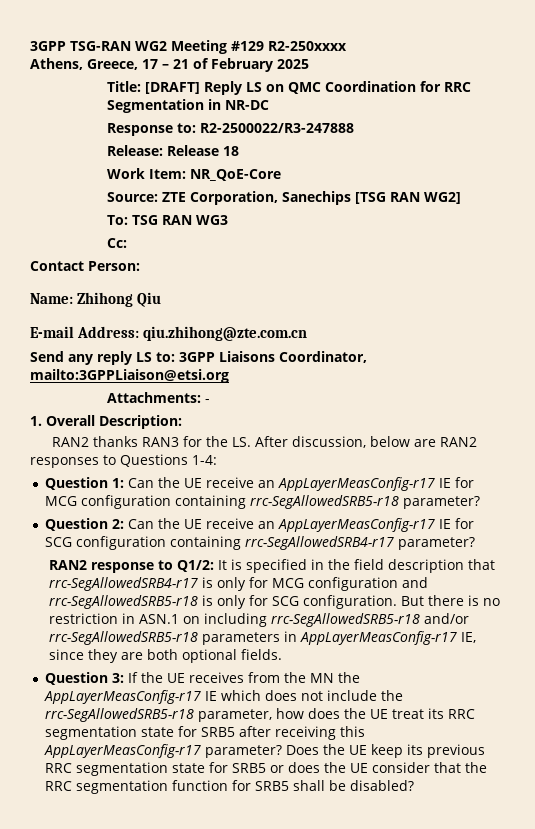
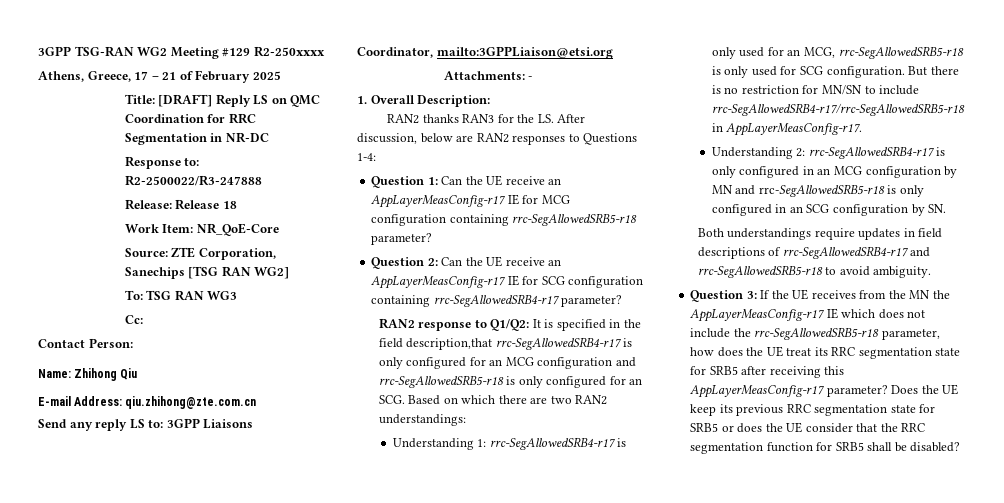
[177,560,215,572] Q1/2: -> [490,319,530,331] Q1/Q2:
[388,559,496,573] [49,577,269,591] description that rrc-SegAllowedSRB4-r17 is only for -> [406,337,633,350] [378,357,503,369] description,that rrc-SegAllowedSRB4-r17 is only configured for an
(247, 602) none -> [546,376,643,388] [378,395,608,405] [378,414,466,426] [392,437,627,450] [711,46,964,59] [711,66,777,78] configured for an SCG. Based on which there are two RAN2 understandings: // Understanding 1: rrc-SegAllowedSRB4-r17 is only used for an MCG, rrc-SegAllowedSRB5-r18 is only used
[122,613,470,627] [49,631,477,645] [49,649,283,663] in ASN.1 on including rrc-SegAllowedSRB5-r18 and/or rrc-SegAllowedSRB5-r18 parameters in AppLayerMeasConfig-r17 IE, since they are both optional fields. -> [802,85,920,95] [711,103,965,116] [711,123,863,136] [711,146,946,159] [711,166,958,178] [711,184,924,197] [711,204,947,216] [697,228,943,240] [697,246,931,259] [697,265,932,278] for MN/SN to include rrc-SegAllowedSRB4-r17/rrc-SegAllowedSRB5-r18 in AppLayerMeasConfig-r17. // Understanding 2: rrc-SegAllowedSRB4-r17 is only configured in an MCG configuration by MN and rrc-SegAllowedSRB5-r18 is only configured in an SCG configuration by SN. // Both understandings require updates in field descriptions of rrc-SegAllowedSRB4-r17 and rrc-SegAllowedSRB5-r18 to avoid ambiguity.

